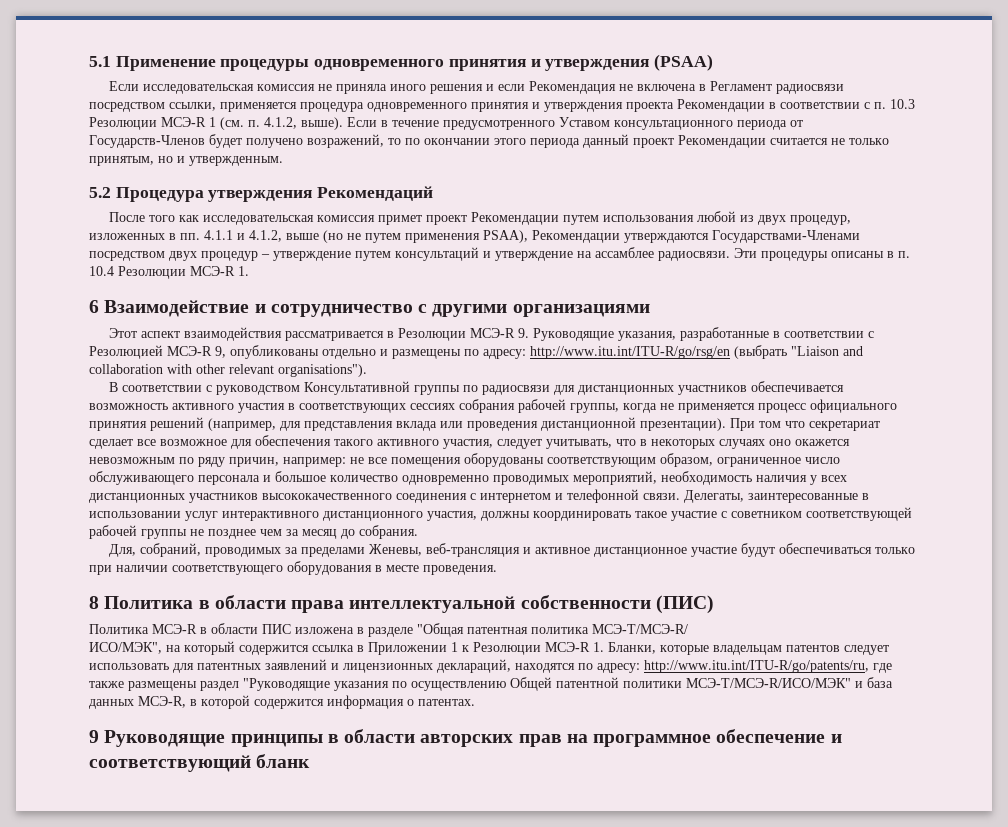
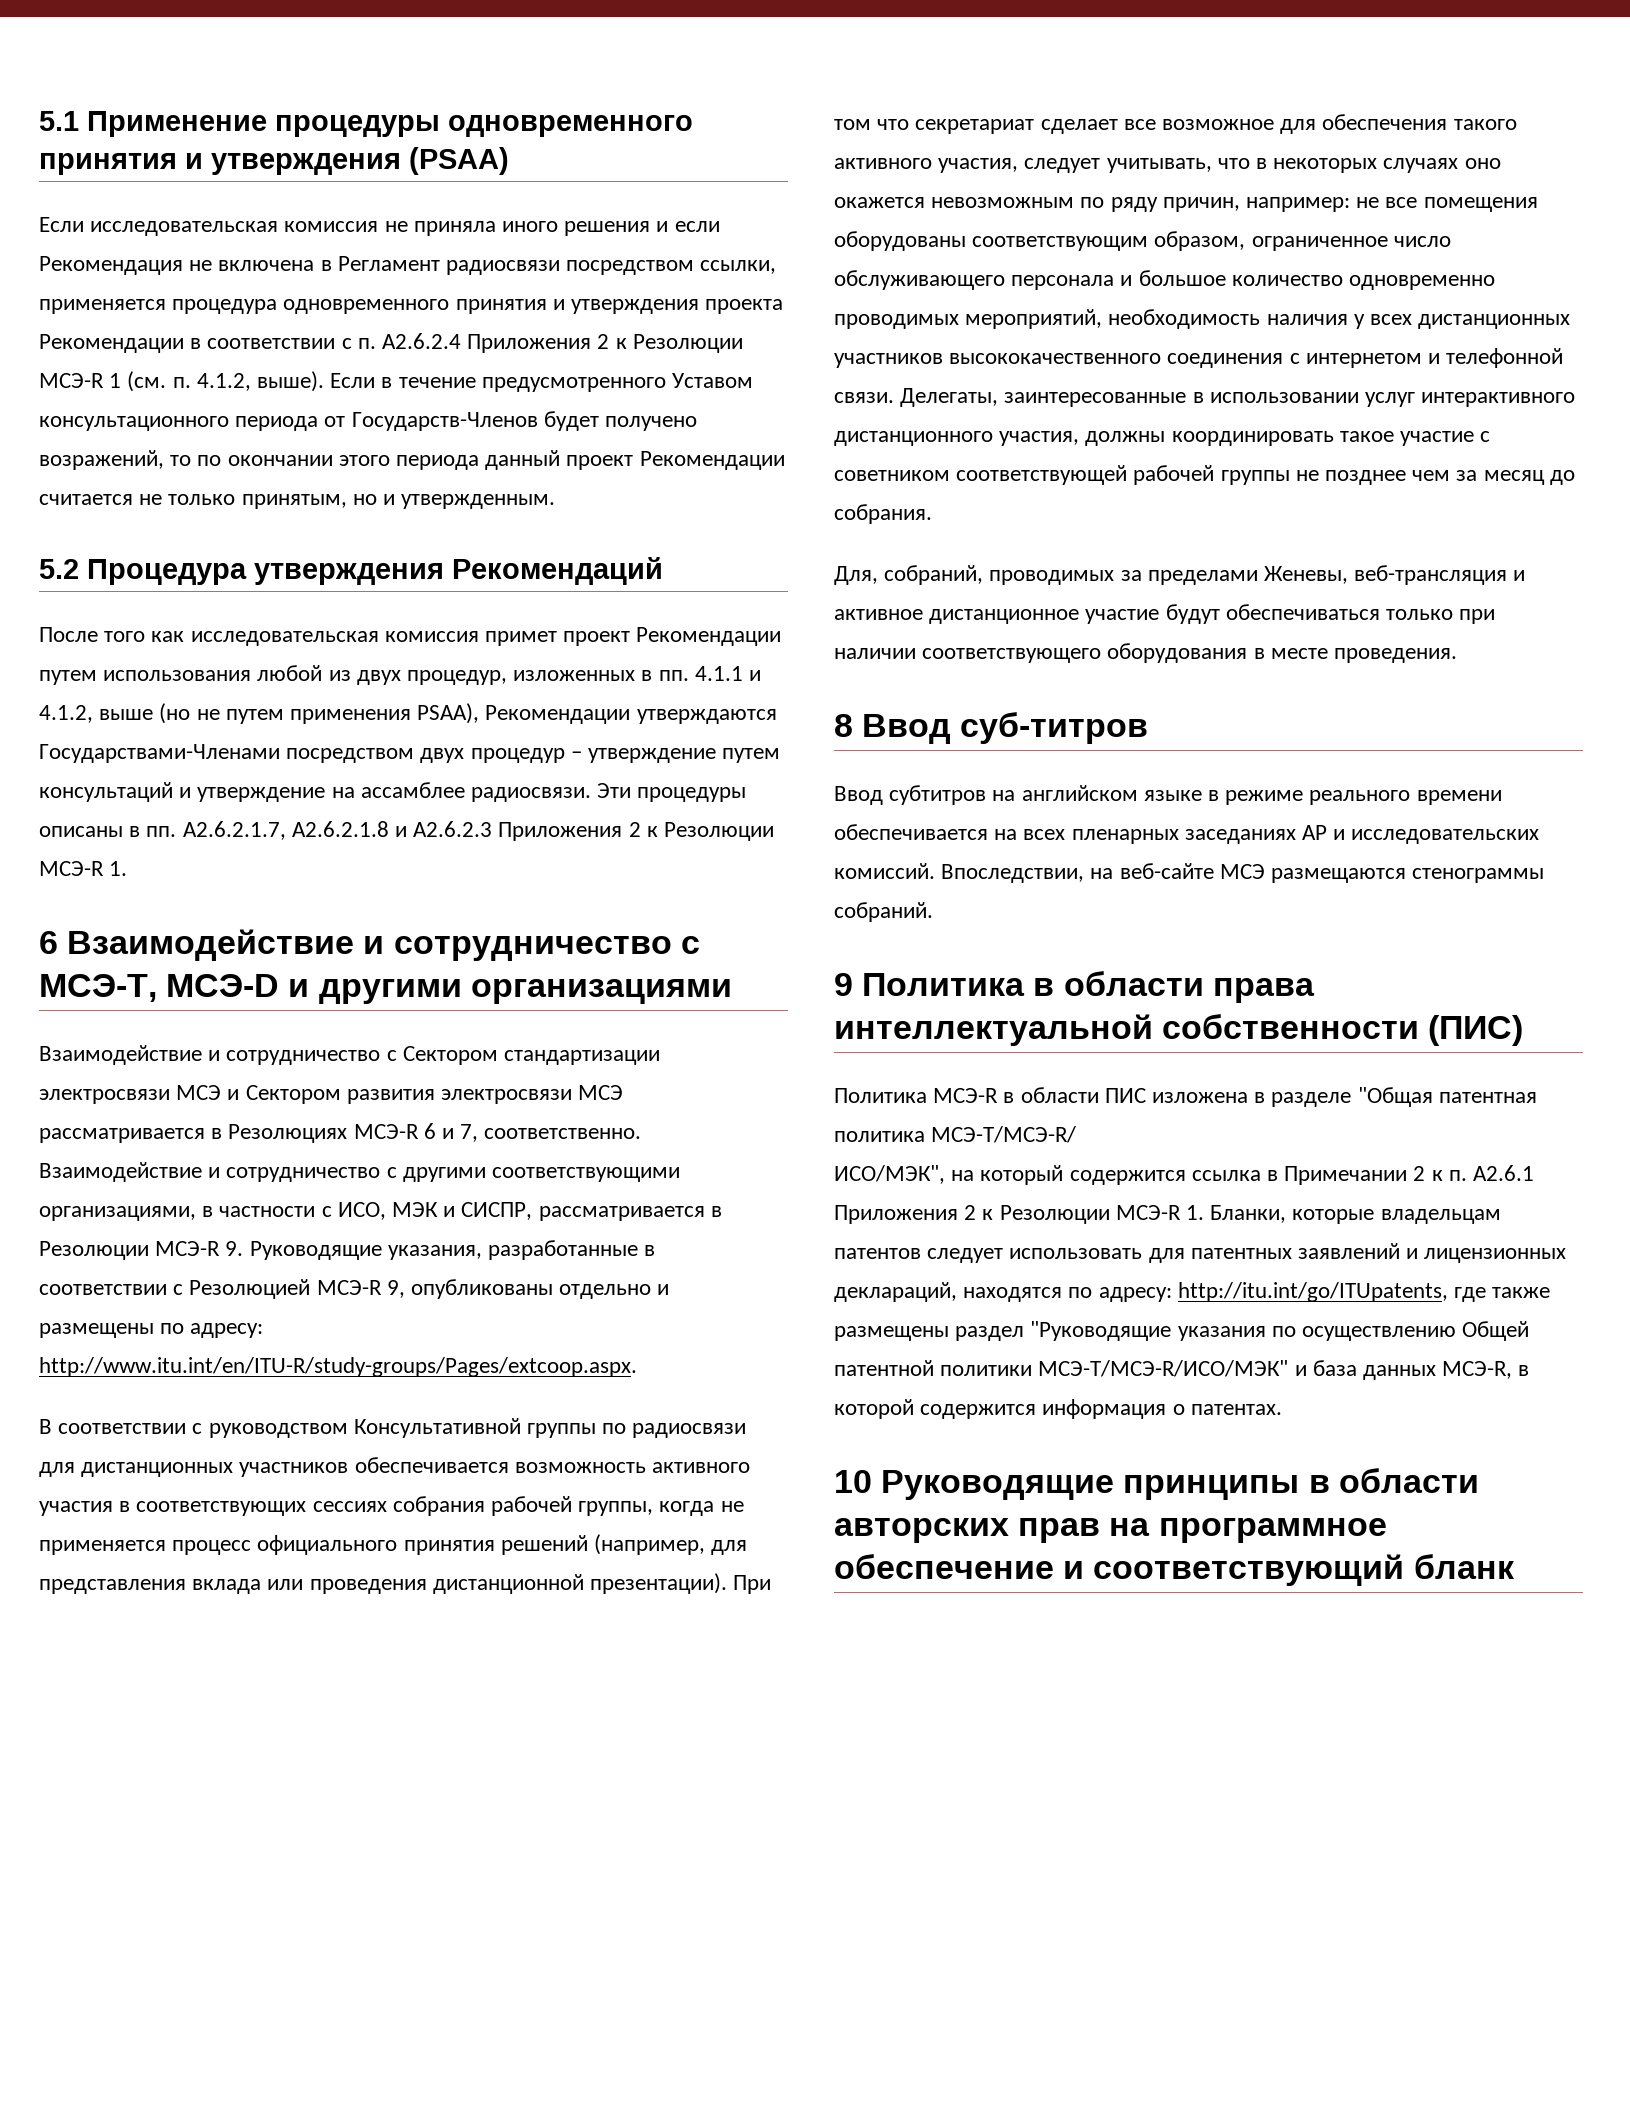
[890,99,915,109] 10.3 -> [382,333,627,353] A2.6.2.4 Приложения 2 к
[898,251,910,258] [89,266,114,276] п. 10.4 -> [146,821,658,841] пп. A2.6.2.1.7, A2.6.2.1.8 и A2.6.2.3 Приложения 2 к
(428, 308) none -> [39,974,310,1002] МСЭ-Т, МСЭ-D и
[108,327,282,341] Этот аспект взаимодействия -> [39,1045,661,1065] [39,1085,624,1104] [39,1123,642,1143] [39,1162,681,1182] [39,1202,533,1221] Взаимодействие и сотрудничество с Сектором стандартизации электросвязи МСЭ и Сектором развития электросвязи МСЭ рассматривается в Резолюциях МСЭ-R 6 и 7, соответственно. Взаимодействие и сотрудничество с другими соответствующими организациями, в частности с ИСО, МЭК и СИСПР,
[530,345,863,359] [89,364,367,377] http://www.itu.int/ITU-R/go/rsg/en (выбрать "Liaison and collaboration with other relevant organisations"). -> [39,1357,637,1377] http://www.itu.int/en/ITU-R/study-groups/Pages/extcoop.aspx.
(99, 602) none -> [862,712,1149,744] [834,785,1502,805] [834,824,1540,844] [834,863,1545,883] [834,902,933,922] [834,973,853,996] Ввод суб-титров // Ввод субтитров на английском языке в режиме реального времени обеспечивается на всех пленарных заседаниях АР и исследовательских комиссий. Впоследствии, на веб-сайте МСЭ размещаются стенограммы собраний. // 9
[368,642,458,655] Приложении 1 -> [1284,1165,1535,1185] [834,1205,977,1224] Примечании 2 к п. A2.6.1 Приложения 2
[644,660,869,673] http://www.itu.int/ITU-R/go/patents/ru, -> [1177,1282,1448,1302] http://itu.int/go/ITUpatents,
[89,730,99,743] 9 -> [834,1470,872,1493] 10

